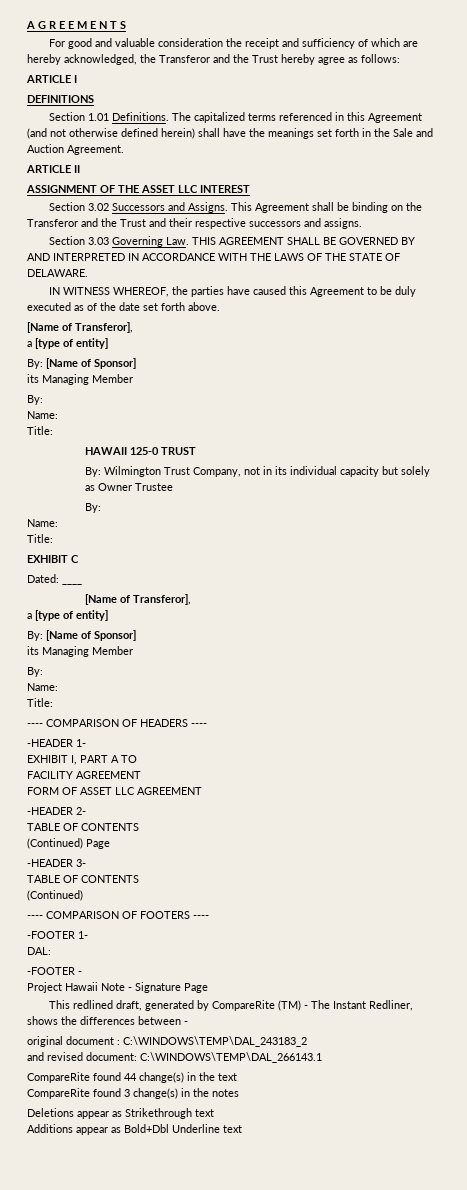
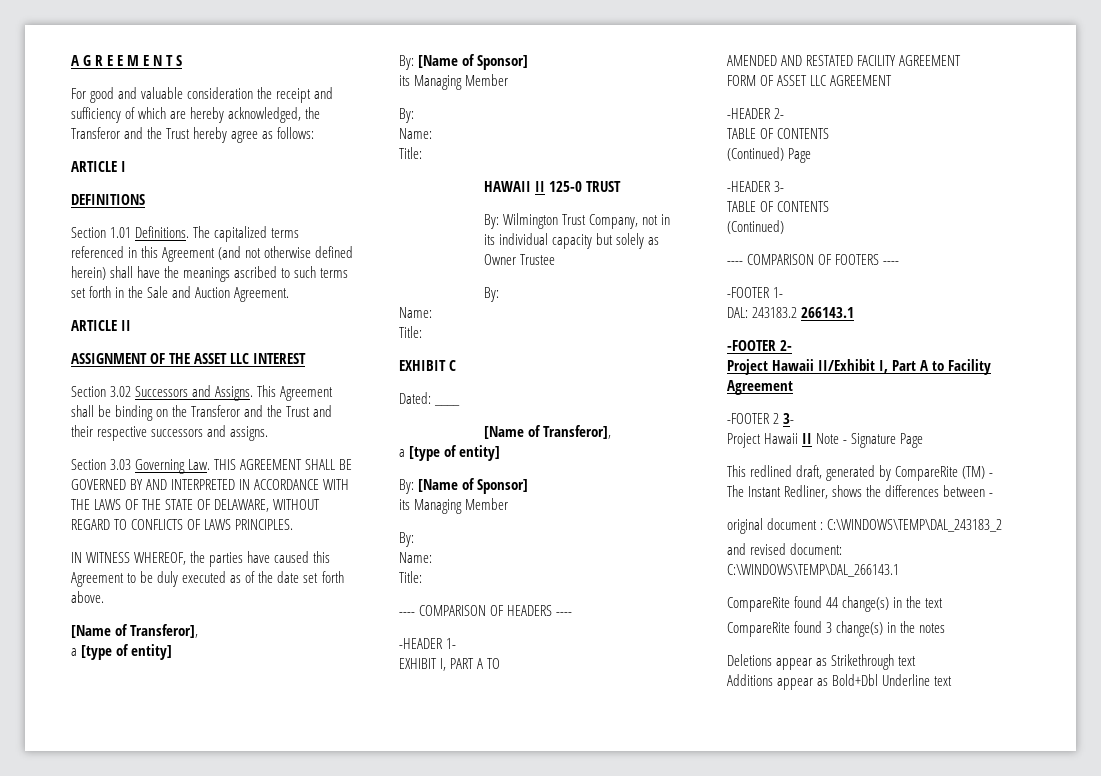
(314, 133) none -> [234,266,349,278] ascribed to such terms
[27,269,88,277] DELAWARE. -> [214,499,321,512] [71,519,294,530] DELAWARE, WITHOUT REGARD TO CONFLICTS OF LAWS PRINCIPLES.
(128, 451) none -> [535,181,546,192] II
(137, 759) none -> [727,55,854,66] AMENDED AND RESTATED
[27,967,82,975] [27,982,98,993] // -FOOTER - // Project Hawaii -> [752,307,855,318] [727,340,793,351] [727,359,992,375] [727,380,793,395] [727,413,795,424] [727,433,813,448] 243183.2 266143.1 // -FOOTER 2- // Project Hawaii II/Exhibit I, Part A to Facility Agreement // -FOOTER 2 3- // Project Hawaii II

